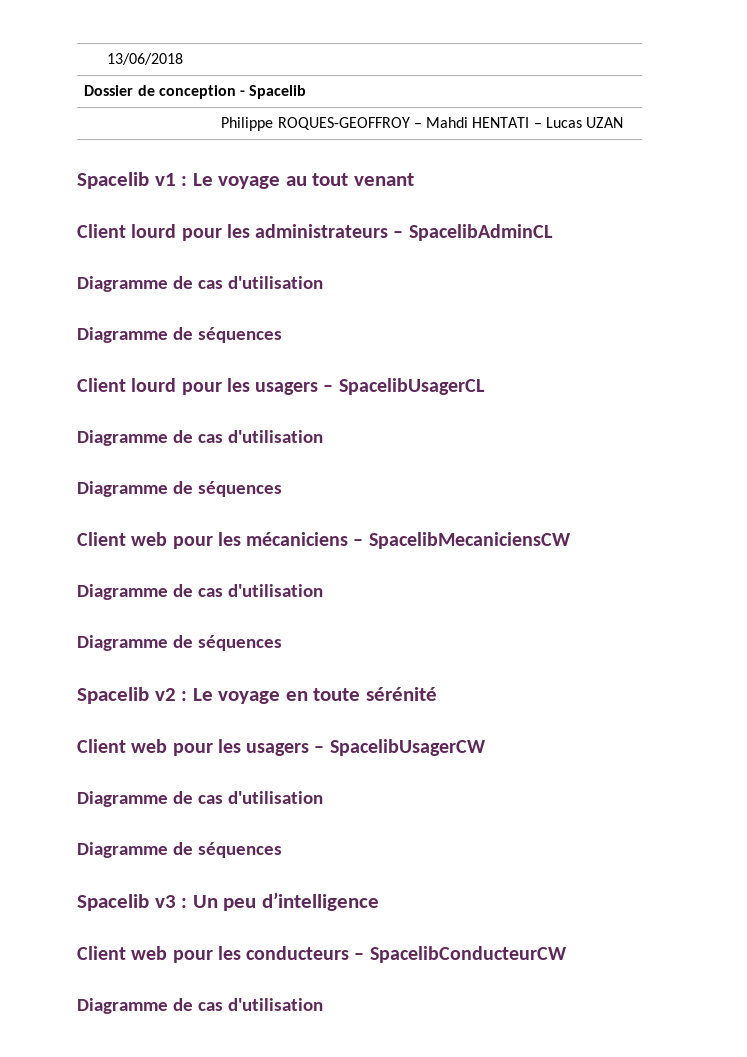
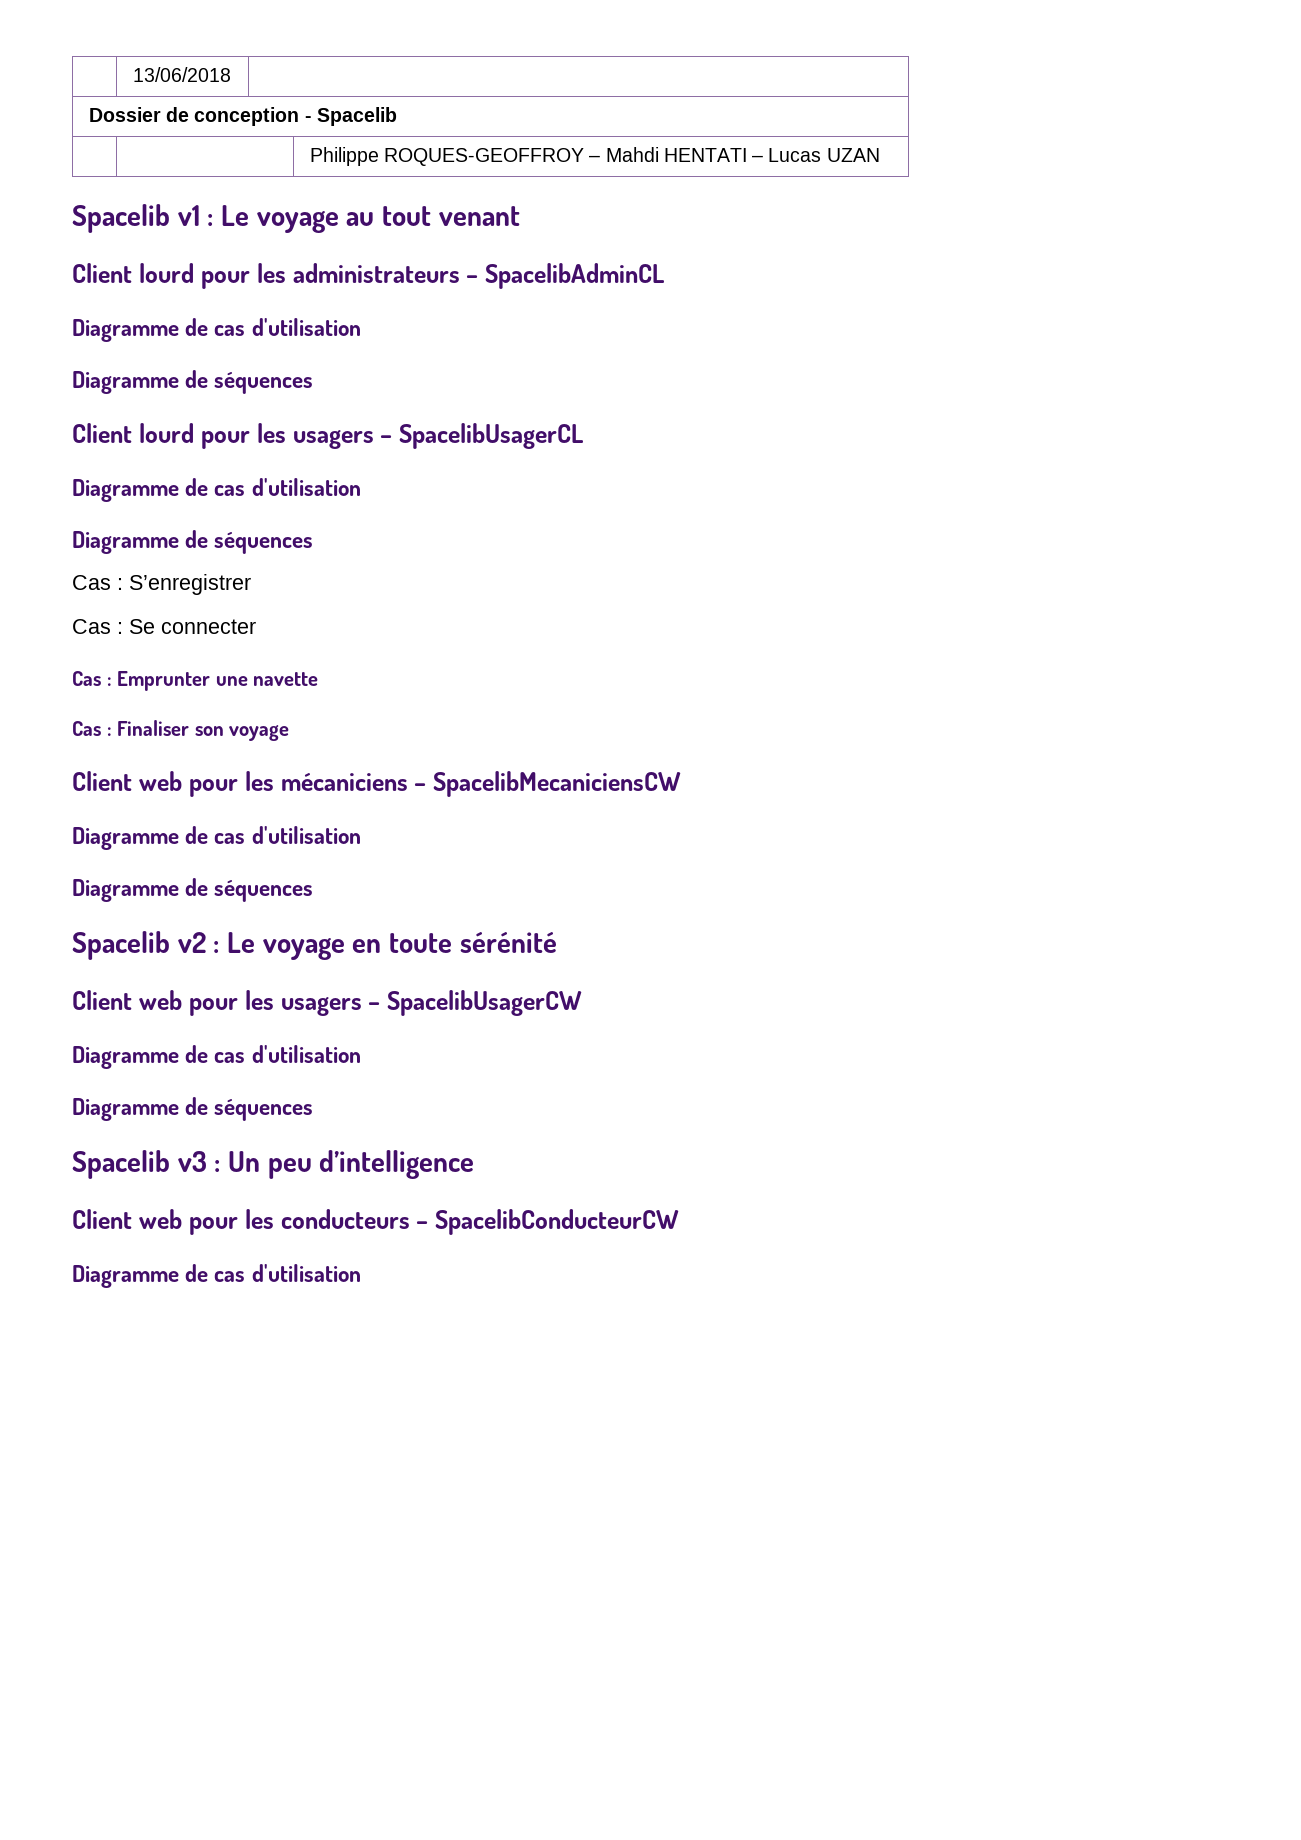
(282, 489) none -> [72,574,251,595] [72,619,256,634] [72,671,319,691] [72,720,290,741] // Cas : S’enregistrer // Cas : Se connecter // Cas : Emprunter une navette // Cas : Finaliser son voyage

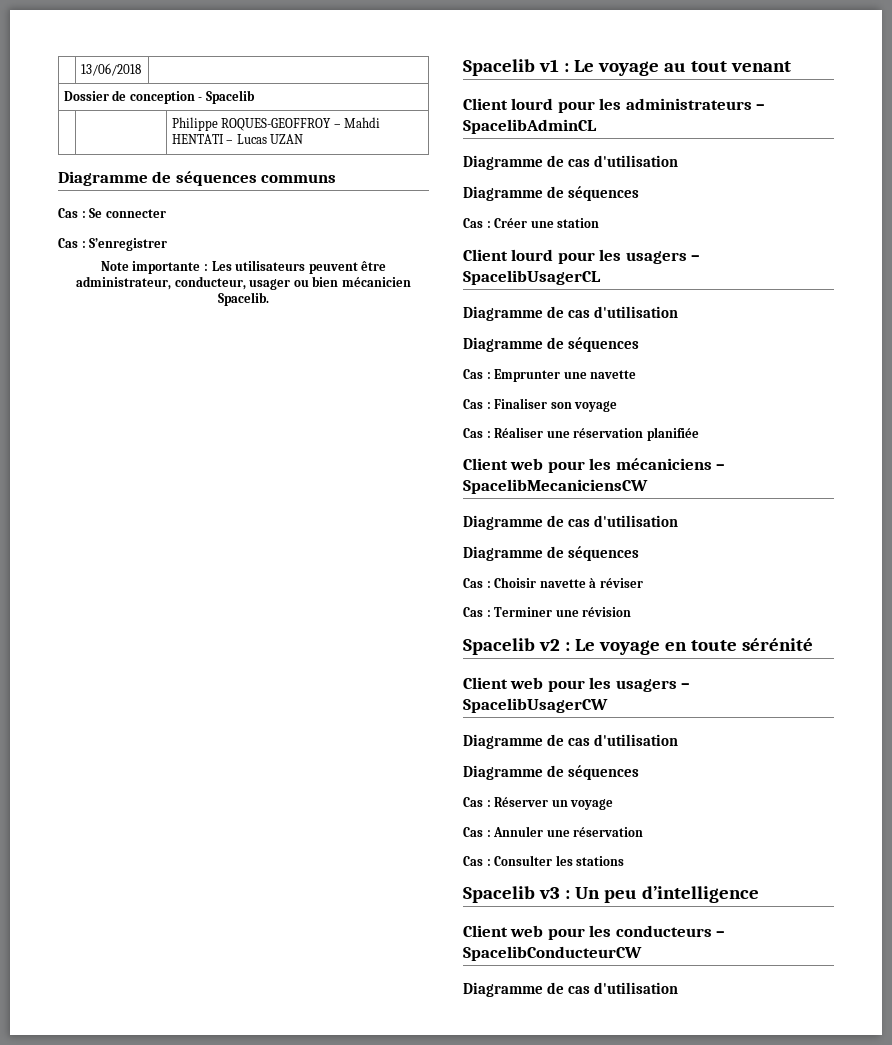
(880, 155) none -> [58,171,337,186] [58,208,166,218] [58,238,168,251] [100,260,387,274] [76,276,411,290] [218,292,269,306] // Diagramme de séquences communs // Cas : Se connecter // Cas : S’enregistrer // Note importante : Les utilisateurs peuvent être administrateur, conducteur, usager ou bien mécanicien Spacelib.
(314, 383) none -> [463,218,600,228] // Cas : Créer une station
[72,574,251,595] [72,619,256,634] // Cas : S’enregistrer // Cas : Se connecter -> (639, 344) none
(290, 733) none -> [463,427,699,441] // Cas : Réaliser une réservation planifiée
(314, 891) none -> [463,577,643,588] [463,607,632,617] // Cas : Choisir navette à réviser // Cas : Terminer une révision
(314, 1110) none -> [463,797,614,810] [463,826,644,837] [463,855,625,866] // Cas : Réserver un voyage // Cas : Annuler une réservation // Cas : Consulter les stations

